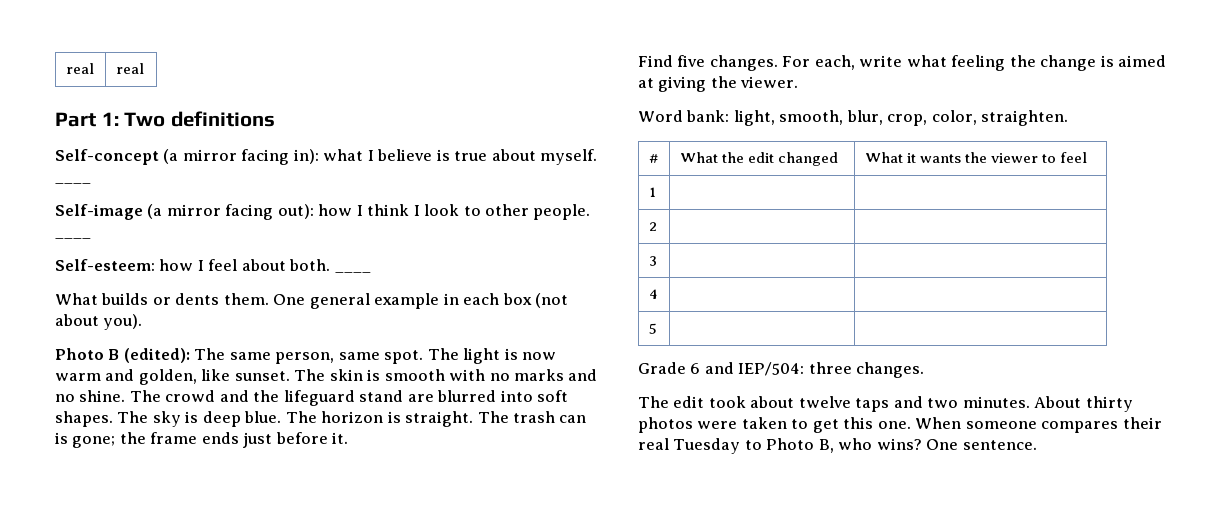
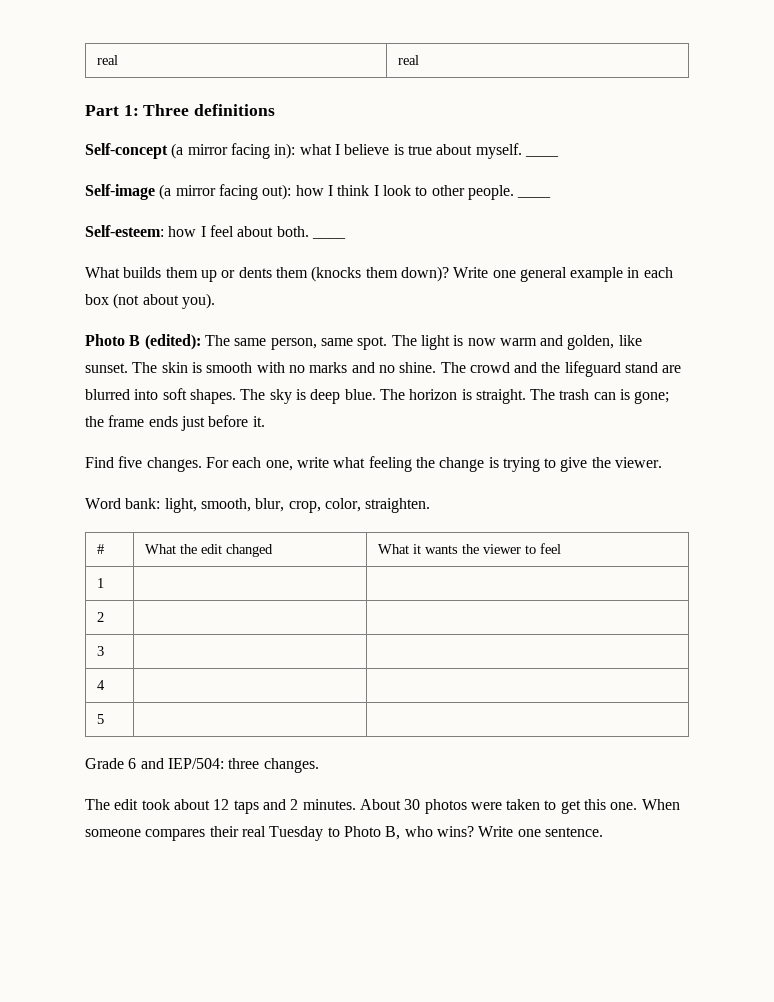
[124,112,166,127] Two -> [143,104,190,116] Three
[152,293,306,305] or dents them. One -> [165,266,516,282] them up or dents them (knocks them down)? Write one
[814,55,855,70] each, -> [232,457,293,471] each one,
[1118,55,1167,67] [638,76,707,92] aimed at giving -> [502,457,588,472] trying to give
[798,396,851,408] twelve -> [213,799,230,810] 12
[927,398,959,408] two -> [290,799,299,810] 2
[1085,396,1133,412] thirty -> [404,799,421,810] 30
[926,439,959,450] One -> [478,826,541,837] Write one

